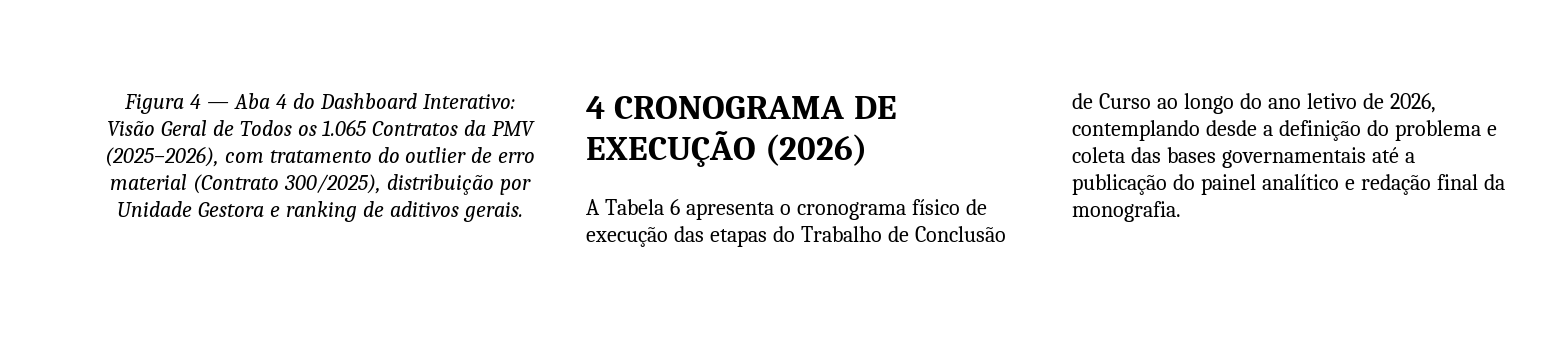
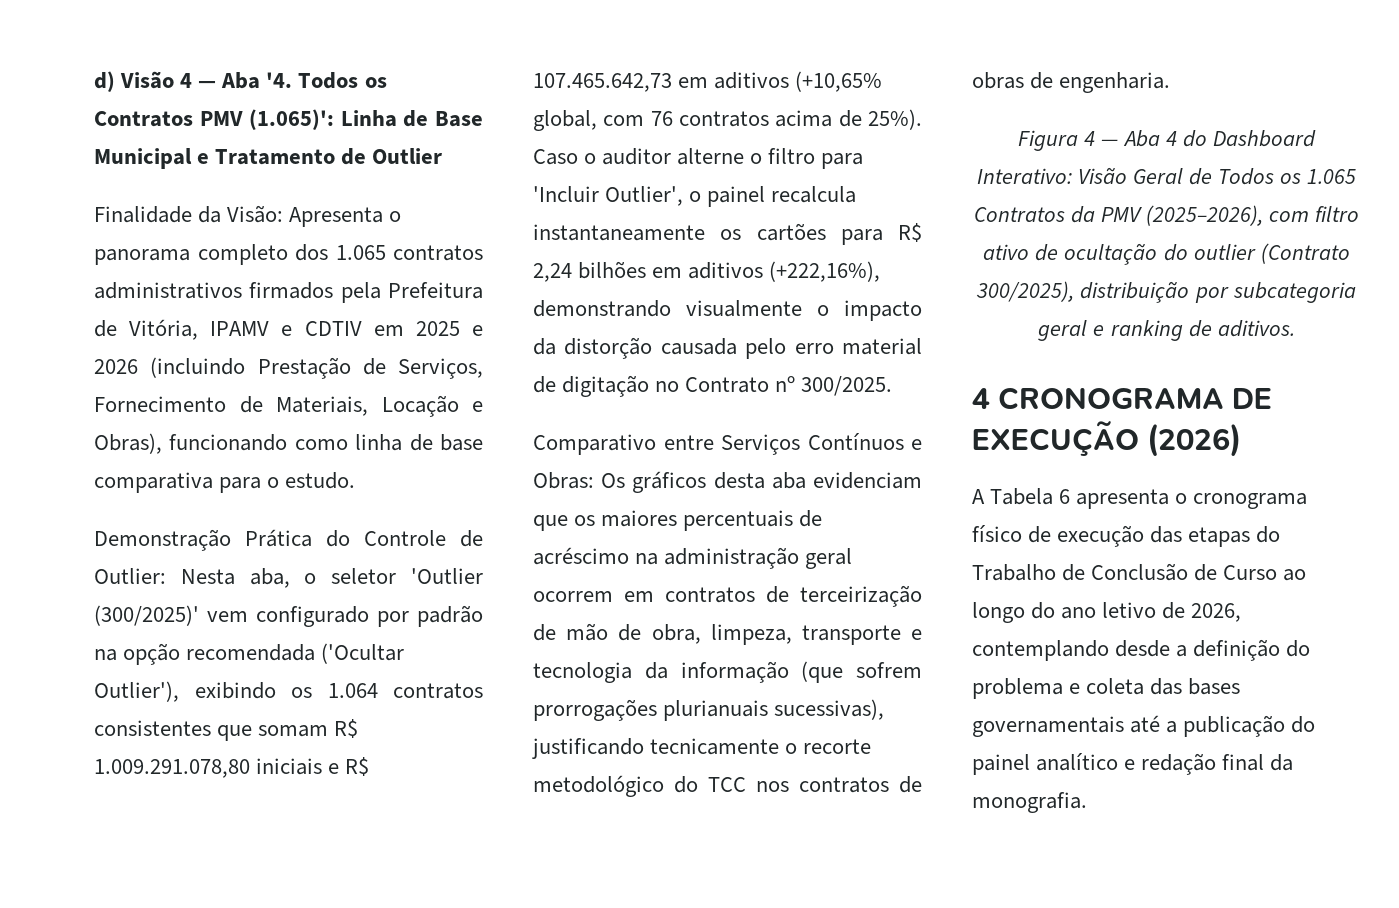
(124, 104) none -> [94,71,387,92] [94,109,483,130] [94,148,443,169] [94,205,402,227] [94,244,483,265] [94,282,483,303] [94,319,483,340] [94,357,483,379] [94,395,483,417] [94,433,483,454] [94,472,356,493] [94,529,483,551] [94,568,484,588] [94,605,483,627] [94,643,405,665] [94,681,483,702] [94,719,359,741] [94,757,370,778] [533,71,883,92] [533,109,922,131] [533,148,864,169] [533,186,857,207] [533,223,922,245] [533,261,881,282] [533,300,922,321] [533,337,922,359] [533,375,893,397] [533,433,922,455] [533,471,922,493] [533,510,823,531] [533,547,853,569] [533,585,922,607] [533,623,922,645] [533,661,922,683] [533,699,885,721] [532,738,872,759] [533,775,922,797] [972,72,1171,93] d) Visão 4 — Aba '4. Todos os Contratos PMV (1.065)': Linha de Base Municipal e Tratamento de Outlier // Finalidade da Visão: Apresenta o panorama completo dos 1.065 contratos administrativos firmados pela Prefeitura de Vitória, IPAMV e CDTIV em 2025 e 2026 (incluindo Prestação de Serviços, Fornecimento de Materiais, Locação e Obras), funcionando como linha de base comparativa para o estudo. // Demonstração Prática do Controle de Outlier: Nesta aba, o seletor 'Outlier (300/2025)' vem configurado por padrão na opção recomendada ('Ocultar Outlier'), exibindo os 1.064 contratos consistentes que somam R$ 1.009.291.078,80 iniciais e R$ 107.465.642,73 em aditivos (+10,65% global, com 76 contratos acima de 25%). Caso o auditor alterne o filtro para 'Incluir Outlier', o painel recalcula instantaneamente os cartões para R$ 2,24 bilhões em aditivos (+222,16%), demonstrando visualmente o impacto da distorção causada pelo erro material de digitação no Contrato nº 300/2025. // Comparativo entre Serviços Contínuos e Obras: Os gráficos desta aba evidenciam que os maiores percentuais de acréscimo na administração geral ocorrem em contratos de terceirização de mão de obra, limpeza, transporte e tecnologia da informação (que sofrem prorrogações plurianuais sucessivas), justificando tecnicamente o recorte metodológico do TCC nos contratos de obras de engenharia. //
[269,147,536,163] [110,174,188,190] tratamento do outlier de erro material -> [1315,206,1360,222] [983,243,1256,265] filtro ativo de ocultação do outlier
[117,201,265,217] Unidade Gestora -> [1232,282,1356,303] [1038,320,1088,341] subcategoria geral
[389,201,523,222] aditivos gerais. -> [1217,320,1295,337] aditivos.

